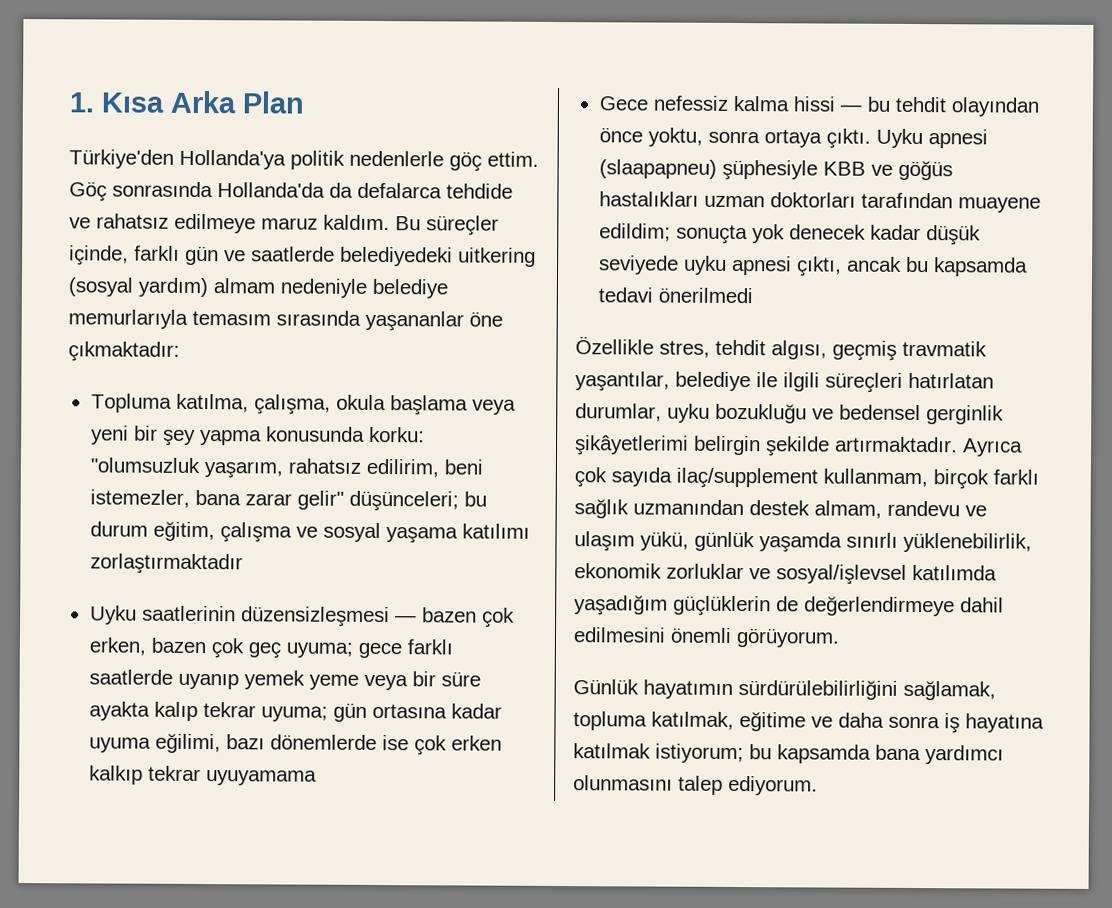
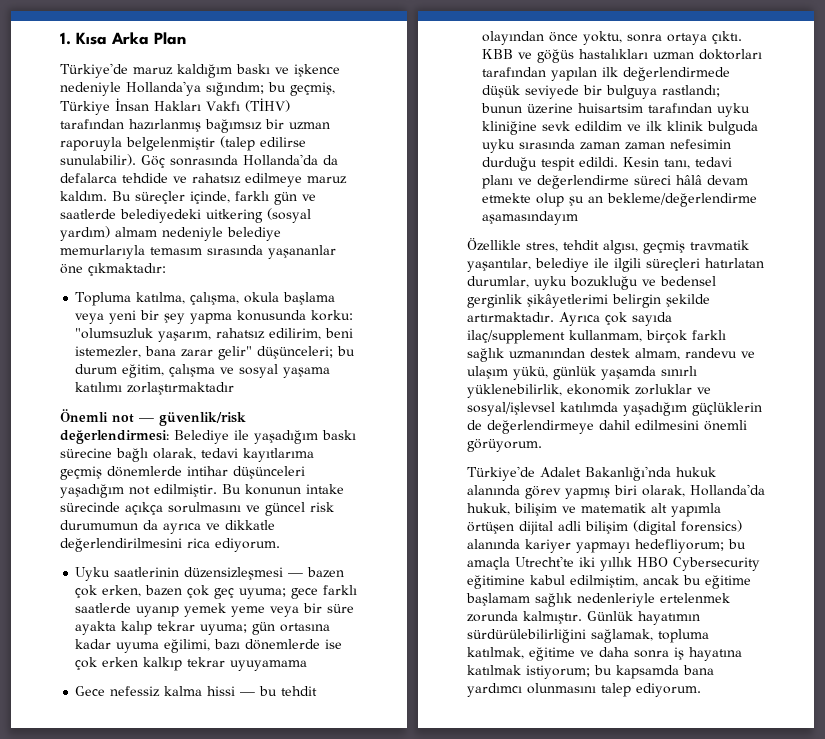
[69,149,539,172] Türkiye'den Hollanda'ya politik nedenlerle göç ettim. -> [60,63,340,78] [60,81,335,96] [60,98,290,115] [60,119,330,133] [60,136,306,151] [60,154,136,166] Türkiye'de maruz kaldığım baskı ve işkence nedeniyle Hollanda'ya sığındım; bu geçmiş, Türkiye İnsan Hakları Vakfı (TİHV) tarafından hazırlanmış bağımsız bir uzman raporuyla belgelenmiştir (talep edilirse sunulabilir).
(243, 564) none -> [60,409,246,426] [60,430,356,444] [60,448,314,462] [60,466,305,480] [60,484,344,498] [60,502,334,516] [60,520,275,534] [60,538,280,552] // Önemli not — güvenlik/risk değerlendirmesi: Belediye ile yaşadığım baskı sürecine bağlı olarak, tedavi kayıtlarıma geçmiş dönemlerde intihar düşünceleri yaşadığım not edilmiştir. Bu konunun intake sürecinde açıkça sorulmasını ve güncel risk durumumun da ayrıca ve dikkatle değerlendirilmesini rica ediyorum.
[875,128,988,149] [598,159,818,181] Uyku apnesi (slaapapneu) şüphesiyle -> (743, 37) none
[957,197,1041,213] [598,223,981,246] [598,255,1028,277] [597,287,753,304] muayene edildim; sonuçta yok denecek kadar düşük seviyede uyku apnesi çıktı, ancak bu kapsamda tedavi önerilmedi -> [551,67,731,81] [482,85,721,99] [481,103,751,117] [482,121,759,135] [482,139,732,153] [482,157,733,171] [482,175,749,189] [482,193,758,207] [482,211,579,225] yapılan ilk değerlendirmede düşük seviyede bir bulguya rastlandı; bunun üzerine huisartsim tarafından uyku kliniğine sevk edildim ve ilk klinik bulguda uyku sırasında zaman zaman nefesimin durduğu tespit edildi. Kesin tanı, tedavi planı ve değerlendirme süreci hâlâ devam etmekte olup şu an bekleme/değerlendirme aşamasındayım
(840, 638) none -> [467,466,716,481] [467,484,765,499] [467,503,721,517] [467,520,742,535] [467,539,746,553] [467,556,760,571] [467,575,751,589] [466,593,730,607] [467,611,582,624] Türkiye'de Adalet Bakanlığı'nda hukuk alanında görev yapmış biri olarak, Hollanda'da hukuk, bilişim ve matematik alt yapımla örtüşen dijital adli bilişim (digital forensics) alanında kariyer yapmayı hedefliyorum; bu amaçla Utrecht'te iki yıllık HBO Cybersecurity eğitimine kabul edilmiştim, ancak bu eğitime başlamam sağlık nedenleriyle ertelenmek zorunda kalmıştır.

